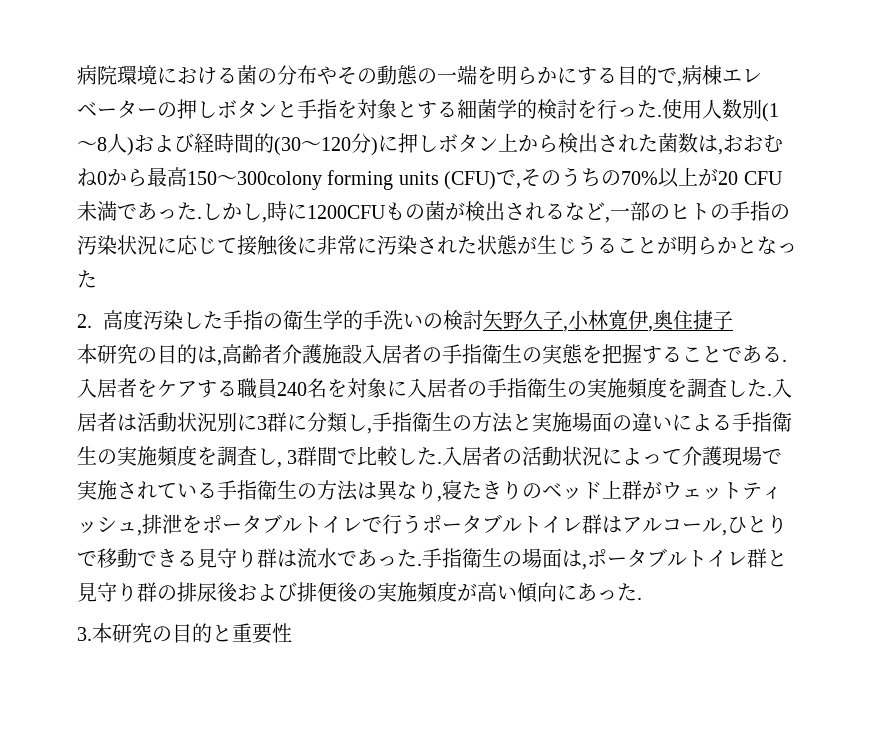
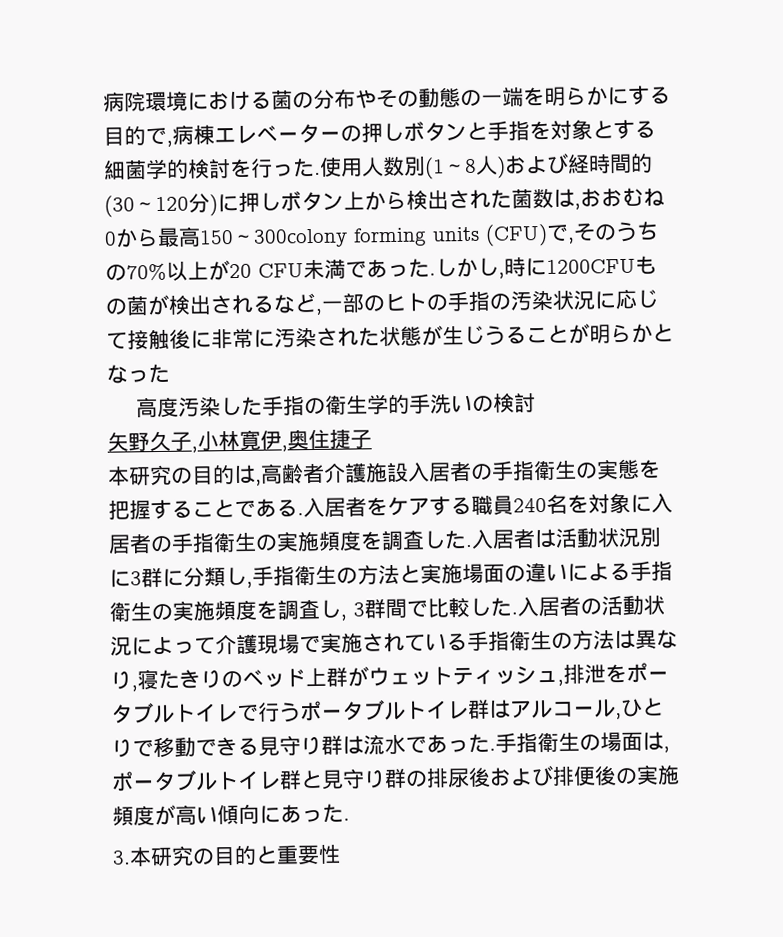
[77,314,92,328] 2. -> (170, 373) none
(483, 320) none -> (537, 403) //

